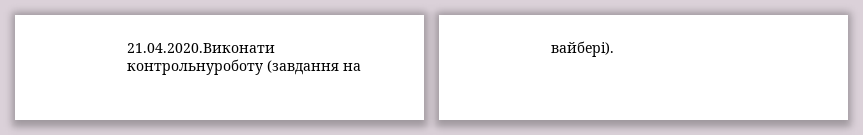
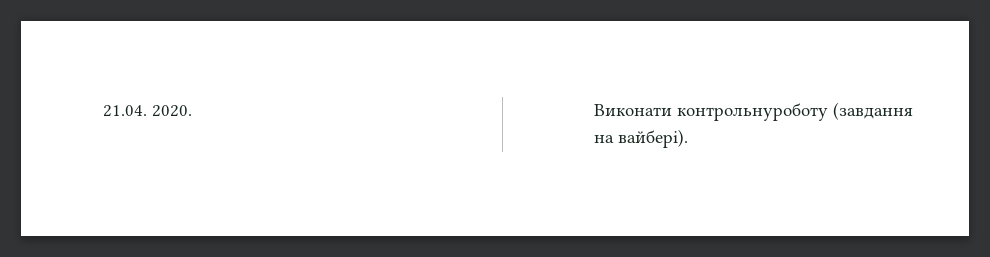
[126,43,275,53] 21.04.2020.Виконати -> [102,105,192,117] [594,104,673,116] 21.04. 2020. // Виконати

